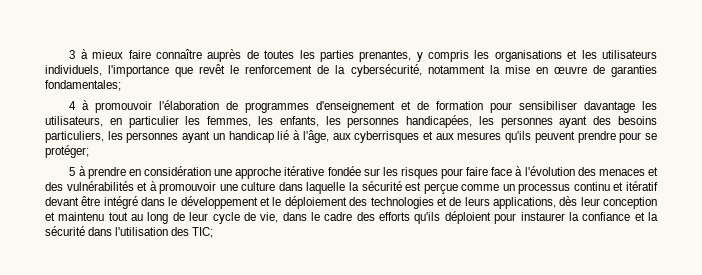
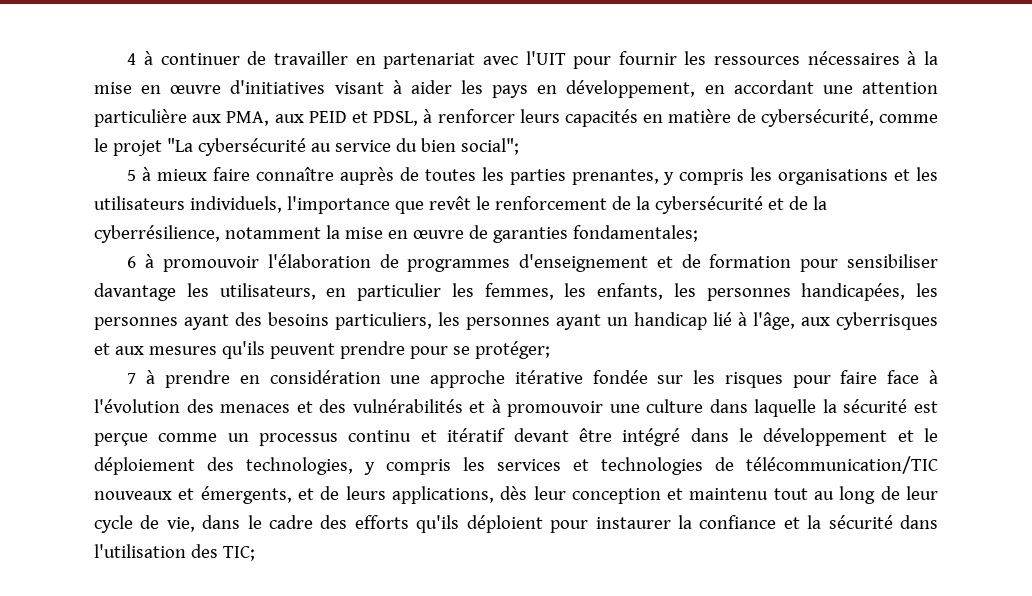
[69,50,76,59] 3 -> [127,51,938,69] [94,80,938,98] [94,109,939,127] [94,138,519,156] [127,170,137,181] 4 à continuer de travailler en partenariat avec l'UIT pour fournir les ressources nécessaires à la mise en œuvre d'initiatives visant à aider les pays en développement, en accordant une attention particulière aux PMA, aux PEID et PDSL, à renforcer leurs capacités en matière de cybersécurité, comme le projet "La cybersécurité au service du bien social"; // 5
[350,64,422,77] cybersécurité, -> [654,196,827,214] [94,225,220,243] cybersécurité et de la cyberrésilience,
[69,101,77,110] 4 -> [127,256,137,268] 6
[69,167,76,176] 5 -> [127,373,137,384] 7
[370,197,434,209] technologies -> [246,456,938,475] [94,486,292,504] technologies, y compris les services et technologies de télécommunication/TIC nouveaux et émergents,

